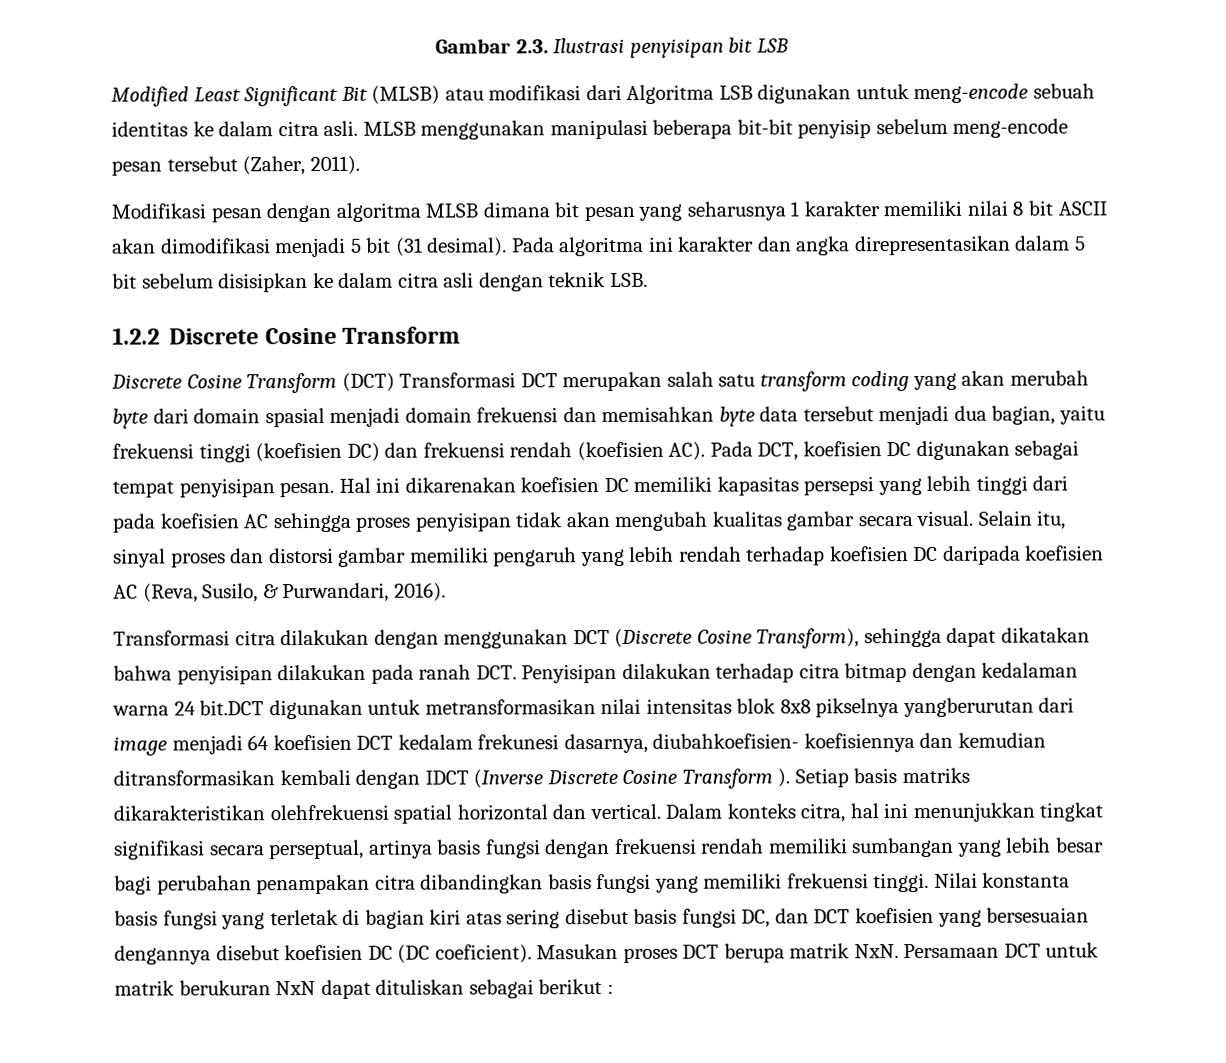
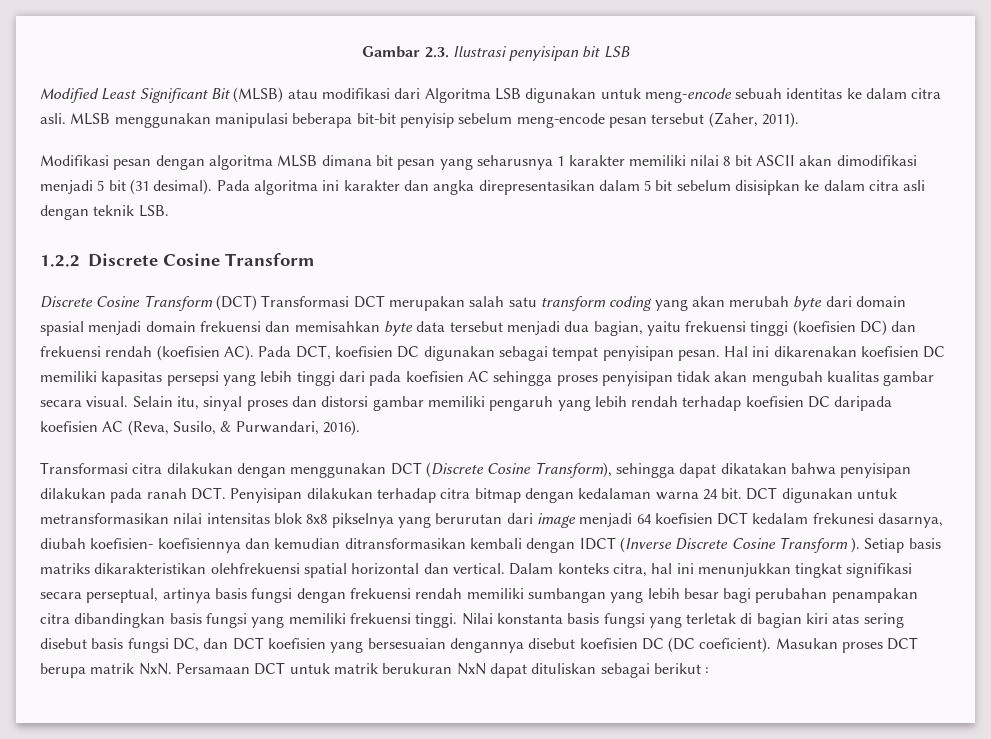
[199,700,265,716] bit.DCT -> [721,487,778,500] bit. DCT
[902,697,1034,718] yangberurutan -> [397,513,503,528] yang berurutan
[652,733,800,749] diubahkoefisien- -> [40,538,154,549] diubah koefisien-

